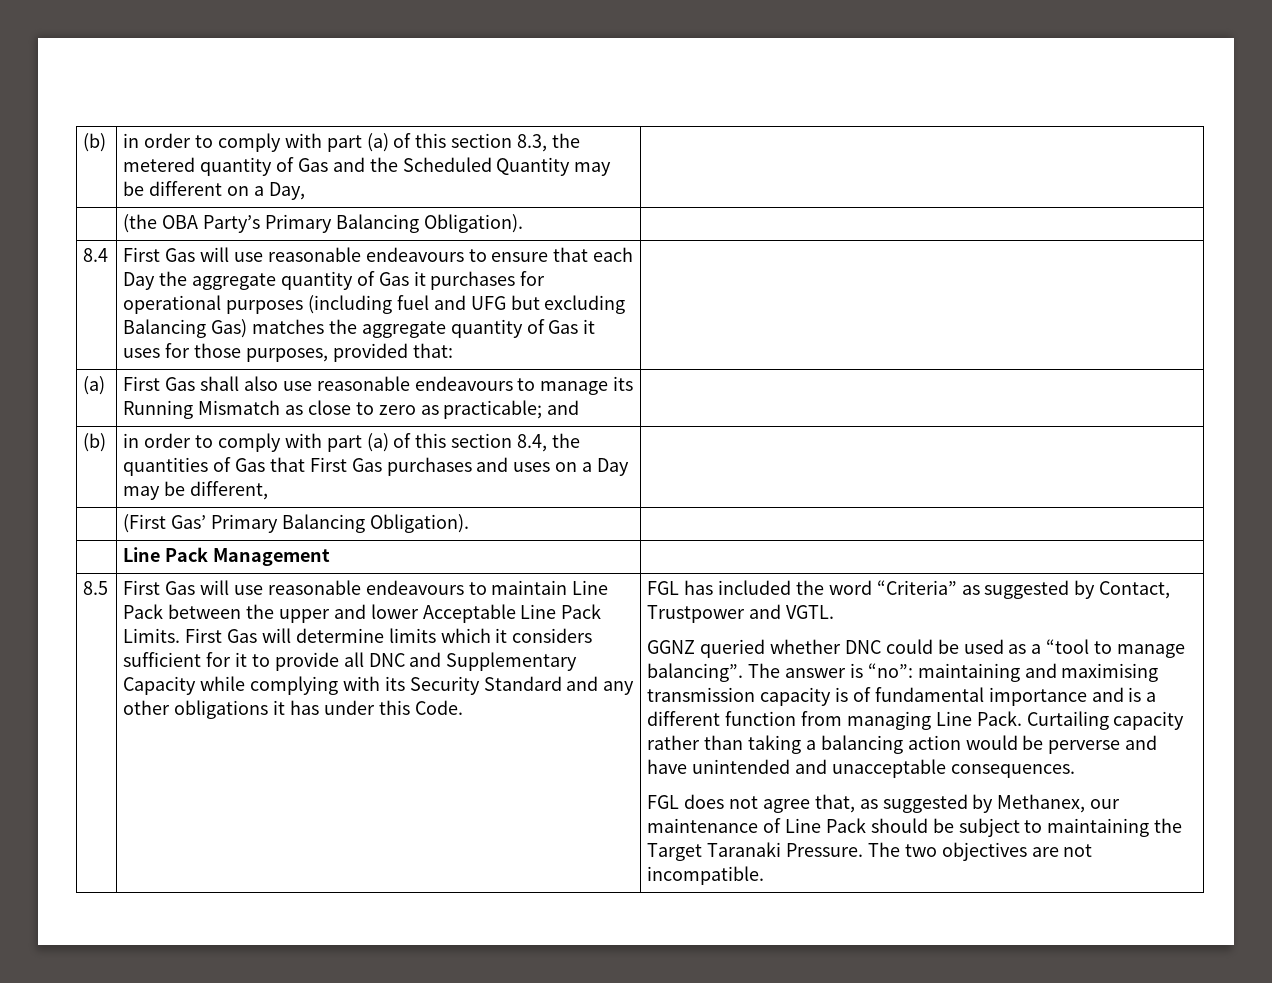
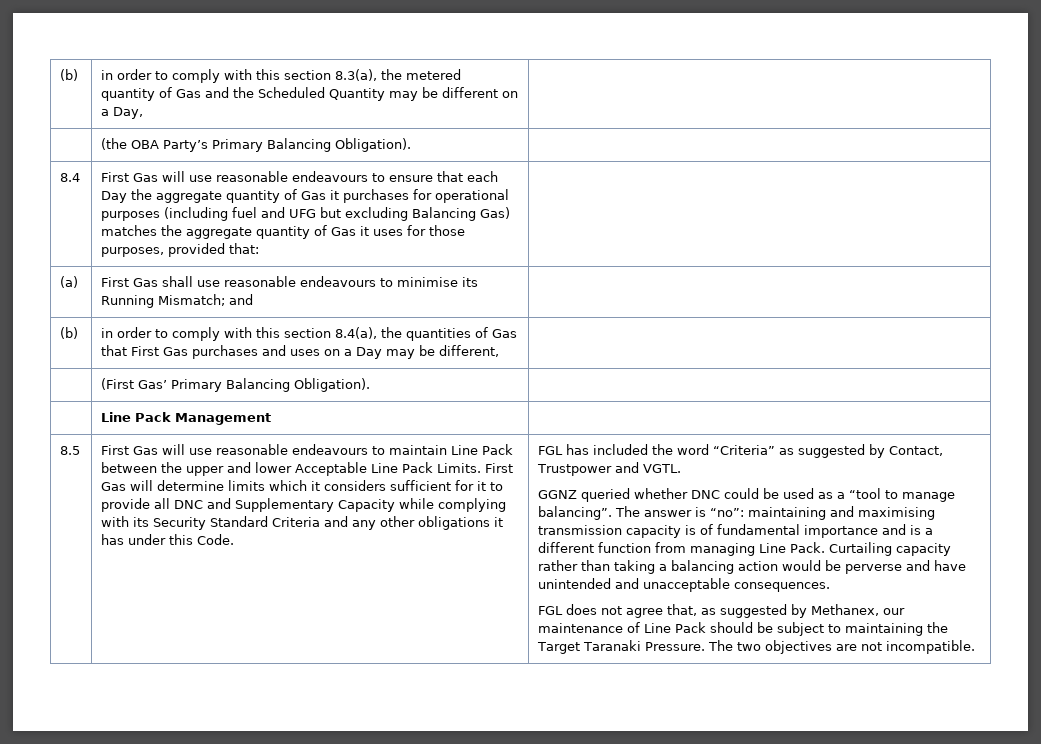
[83,133,107,152] [123,133,547,152] (b) | in order to comply with part (a) of this section 8.3, -> [60,69,79,81] [101,69,378,83] (b) | in order to comply with this section 8.3(a),
[243,376,609,395] also use reasonable endeavours to manage -> [197,276,459,287] use reasonable endeavours to minimise
[198,400,543,419] Mismatch as close to zero as practicable; -> [158,294,226,306] Mismatch;
[326,433,547,452] part (a) of this section 8.4, -> [256,327,378,339] this section 8.4(a),
(562, 683) none -> [272,517,321,527] Criteria

